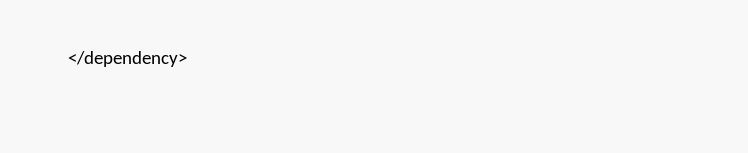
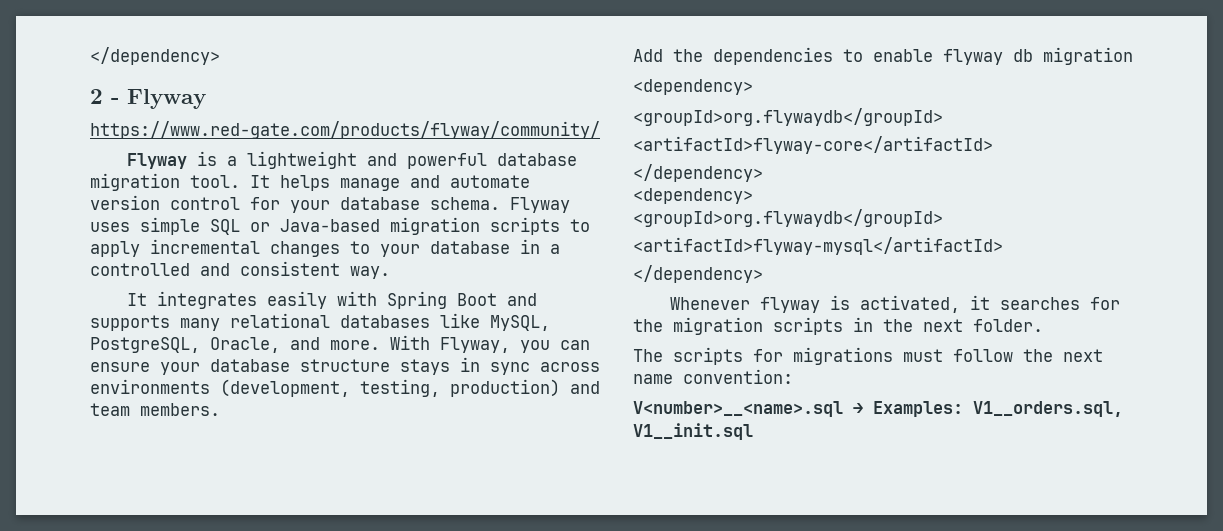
[68,51,187,67] </dependency> -> [90,47,220,65] [90,89,206,109] [90,121,600,139] [126,151,577,169] [90,173,530,191] [90,195,570,213] [90,217,590,235] [90,239,560,257] [90,261,390,279] [126,291,537,309] [90,313,550,331] [90,335,590,353] [90,357,600,375] [90,379,600,397] [90,403,220,416] [633,47,1133,65] [633,79,753,95] [633,108,943,126] [633,136,993,154] [633,164,763,182] [633,188,753,204] [633,209,943,227] [633,237,1003,255] [633,265,763,283] [669,295,1120,313] [633,317,1043,335] [633,347,1103,365] [633,369,793,384] [633,401,1123,417] [633,423,753,440] </dependency> // 2 - Flyway // https://www.red-gate.com/products/flyway/community/ // Flyway is a lightweight and powerful database migration tool. It helps manage and automate version control for your database schema. Flyway uses simple SQL or Java-based migration scripts to apply incremental changes to your database in a controlled and consistent way. // It integrates easily with Spring Boot and supports many relational databases like MySQL, PostgreSQL, Oracle, and more. With Flyway, you can ensure your database structure stays in sync across environments (development, testing, production) and team members. // Add the dependencies to enable flyway db migration // <dependency> // <groupId>org.flywaydb</groupId> // <artifactId>flyway-core</artifactId> // </dependency> // <dependency> // <groupId>org.flywaydb</groupId> // <artifactId>flyway-mysql</artifactId> // </dependency> // Whenever flyway is activated, it searches for the migration scripts in the next folder. // The scripts for migrations must follow the next name convention: // V<number>__<name>.sql → Examples: V1__orders.sql, V1__init.sql

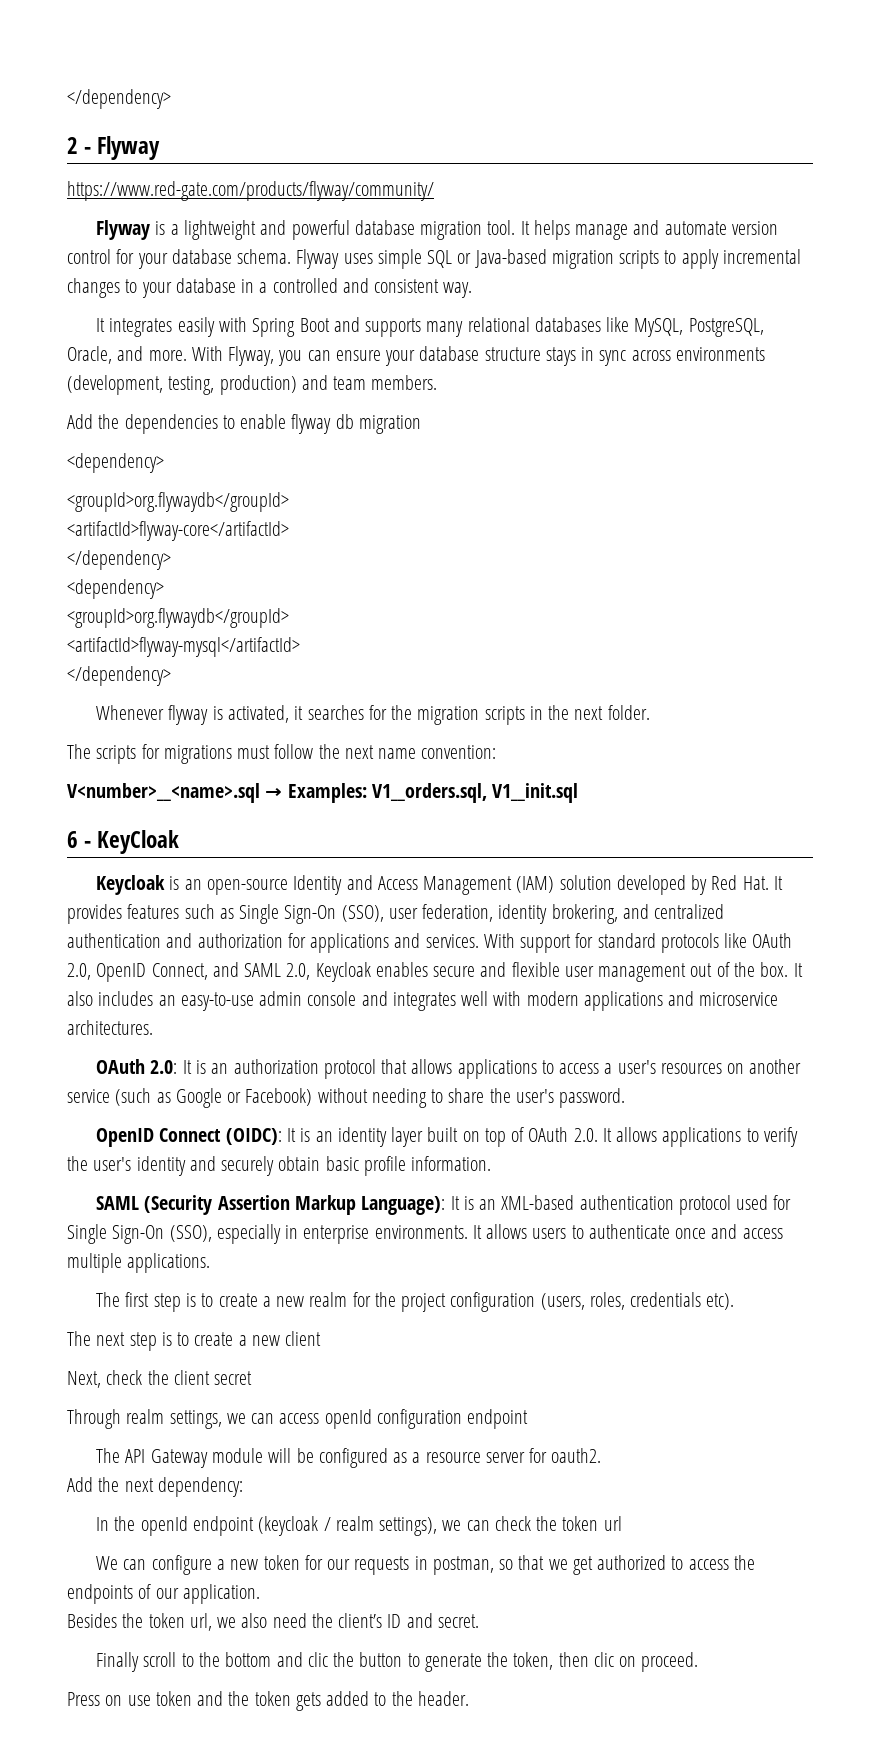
(753, 431) none -> [67,830,180,854] [96,875,783,895] [67,904,725,924] [67,933,793,953] [67,962,803,982] [67,991,779,1011] [67,1020,153,1035] [96,1059,802,1079] [67,1088,626,1108] [96,1127,798,1147] [67,1156,492,1176] [96,1195,792,1215] [67,1224,783,1244] [67,1253,211,1273] [96,1292,735,1312] [67,1331,322,1351] [67,1370,253,1388] [67,1409,529,1429] [96,1448,602,1468] [67,1477,243,1497] [96,1516,622,1536] [96,1555,755,1575] [67,1584,260,1604] [67,1613,479,1631] [96,1652,699,1672] [67,1691,469,1711] // 6 - KeyCloak // Keycloak is an open-source Identity and Access Management (IAM) solution developed by Red Hat. It provides features such as Single Sign-On (SSO), user federation, identity brokering, and centralized authentication and authorization for applications and services. With support for standard protocols like OAuth 2.0, OpenID Connect, and SAML 2.0, Keycloak enables secure and flexible user management out of the box. It also includes an easy-to-use admin console and integrates well with modern applications and microservice architectures. // OAuth 2.0: It is an authorization protocol that allows applications to access a user's resources on another service (such as Google or Facebook) without needing to share the user's password. // OpenID Connect (OIDC): It is an identity layer built on top of OAuth 2.0. It allows applications to verify the user's identity and securely obtain basic profile information. // SAML (Security Assertion Markup Language): It is an XML-based authentication protocol used for Single Sign-On (SSO), especially in enterprise environments. It allows users to authenticate once and access multiple applications. // The first step is to create a new realm for the project configuration (users, roles, credentials etc). // The next step is to create a new client // Next, check the client secret // Through realm settings, we can access openId configuration endpoint // The API Gateway module will be configured as a resource server for oauth2. // Add the next dependency: // In the openId endpoint (keycloak / realm settings), we can check the token url // We can configure a new token for our requests in postman, so that we get authorized to access the endpoints of our application. // Besides the token url, we also need the client’s ID and secret. // Finally scroll to the bottom and clic the button to generate the token, then clic on proceed. // Press on use token and the token gets added to the header.

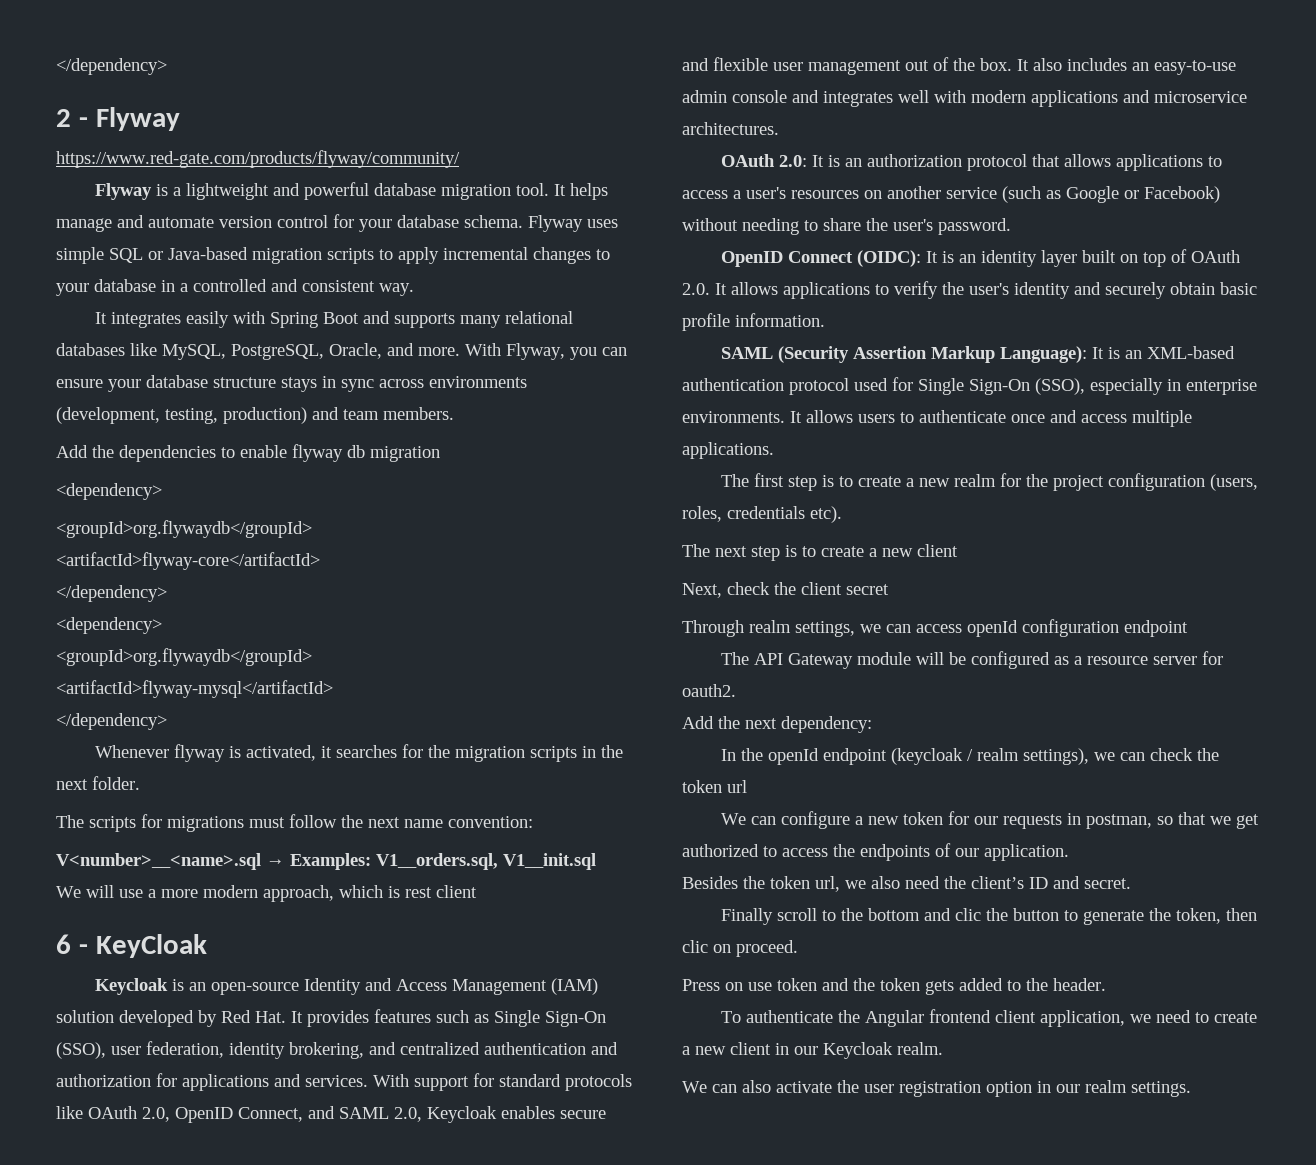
(579, 793) none -> [56,885,477,902] // We will use a more modern approach, which is rest client
(469, 1698) none -> [720,1009,1257,1027] [682,1042,943,1059] [682,1080,1191,1097] // To authenticate the Angular frontend client application, we need to create a new client in our Keycloak realm. // We can also activate the user registration option in our realm settings.

